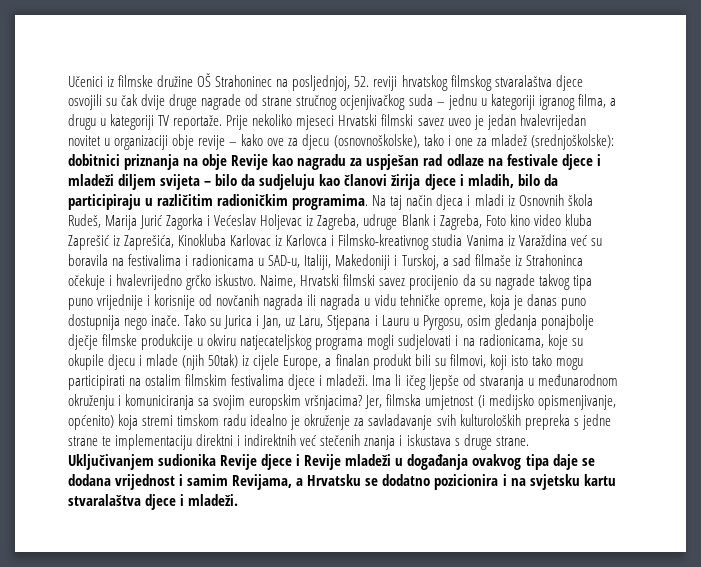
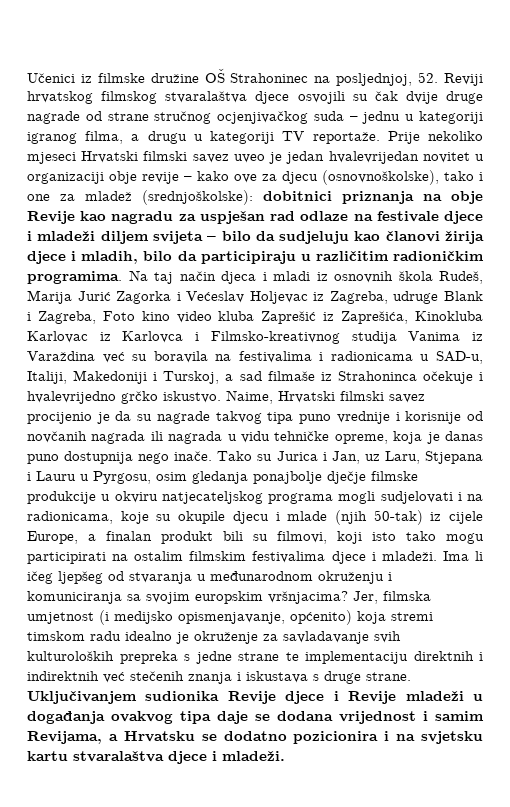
[373,76,398,91] reviji -> [444,73,484,86] Reviji
[518,194,564,206] Osnovnih -> [334,271,393,283] osnovnih
[432,234,463,246] studia -> [351,331,397,344] studija
(459, 282) none -> [96,412,110,424] je
[97,294,144,310] vrijednije -> [336,411,390,424] vrednije
[208,354,239,368] 50tak) -> [373,510,423,525] 50-tak)
[428,374,459,390] ljepše -> [58,571,103,584] ljepšeg
[537,395,616,410] opismenjivanje, -> [178,612,285,624] opismenjavanje,
[196,434,234,446] direktni -> [413,651,474,661] direktnih

